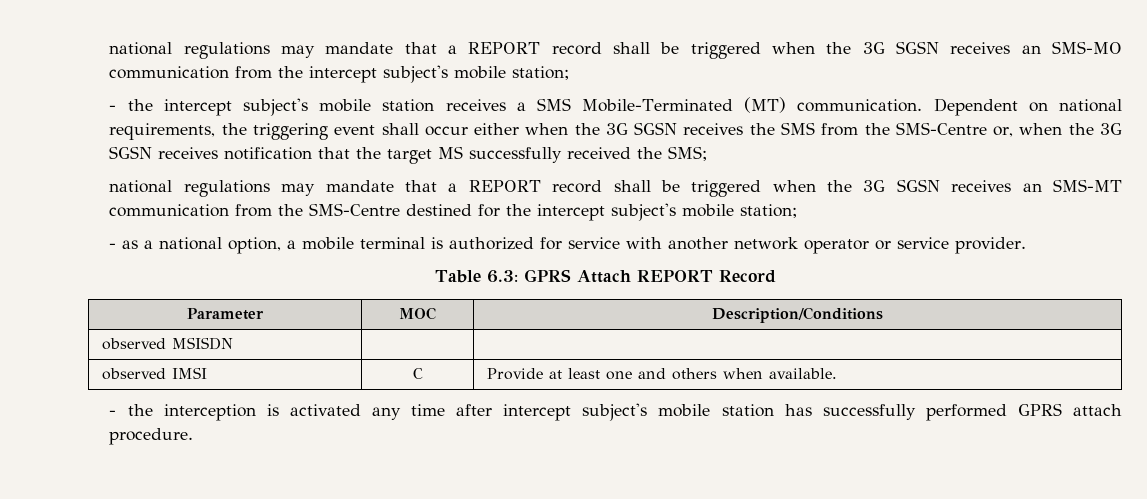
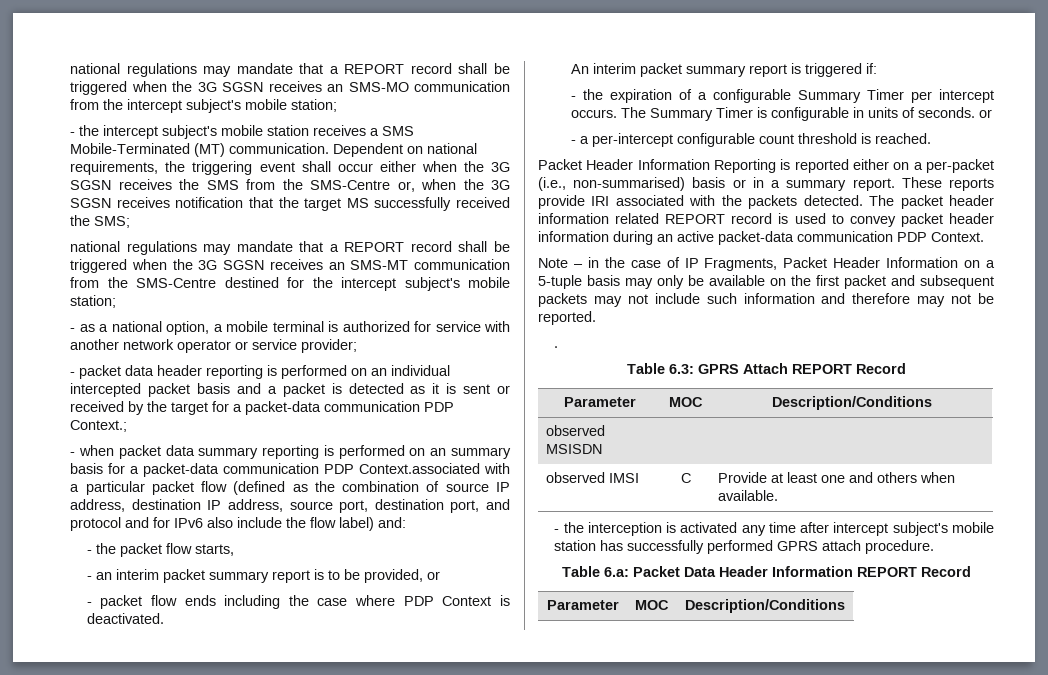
[955,237,1027,254] provider. -> [301,339,358,353] [70,365,451,379] [70,383,511,397] [70,401,455,415] [70,420,128,432] [70,445,512,459] [70,463,511,477] [70,481,511,495] [70,499,511,513] [70,517,407,531] [86,543,234,557] [86,569,440,583] [86,595,510,609] [86,613,164,624] [570,63,877,77] [570,89,994,103] [570,107,992,121] [570,133,931,147] [538,159,994,173] [538,177,994,191] [538,195,995,209] [538,213,994,227] [538,231,984,245] [538,257,995,271] [538,275,994,289] [538,293,994,307] [538,311,596,325] [554,346,559,348] provider; // - packet data header reporting is performed on an individual intercepted packet basis and a packet is detected as it is sent or received by the target for a packet-data communication PDP Context.; // - when packet data summary reporting is performed on an summary basis for a packet-data communication PDP Context.associated with a particular packet flow (defined as the combination of source IP address, destination IP address, source port, destination port, and protocol and for IPv6 also include the flow label) and: // - the packet flow starts, // - an interim packet summary report is to be provided, or // - packet flow ends including the case where PDP Context is deactivated. // An interim packet summary report is triggered if: // - the expiration of a configurable Summary Timer per intercept occurs. The Summary Timer is configurable in units of seconds. or // - a per-intercept configurable count threshold is reached. // Packet Header Information Reporting is reported either on a per-packet (i.e., non-summarised) basis or in a summary report. These reports provide IRI associated with the packets detected. The packet header information related REPORT record is used to convey packet header information during an active packet-data communication PDP Context. // Note – in the case of IP Fragments, Packet Header Information on a 5-tuple basis may only be available on the first packet and subsequent packets may not include such information and therefore may not be reported. // .
(194, 436) none -> [561,566,971,577] [546,600,619,610] [635,600,669,610] [685,599,845,613] // Table 6.a: Packet Data Header Information REPORT Record // Parameter | MOC | Description/Conditions

